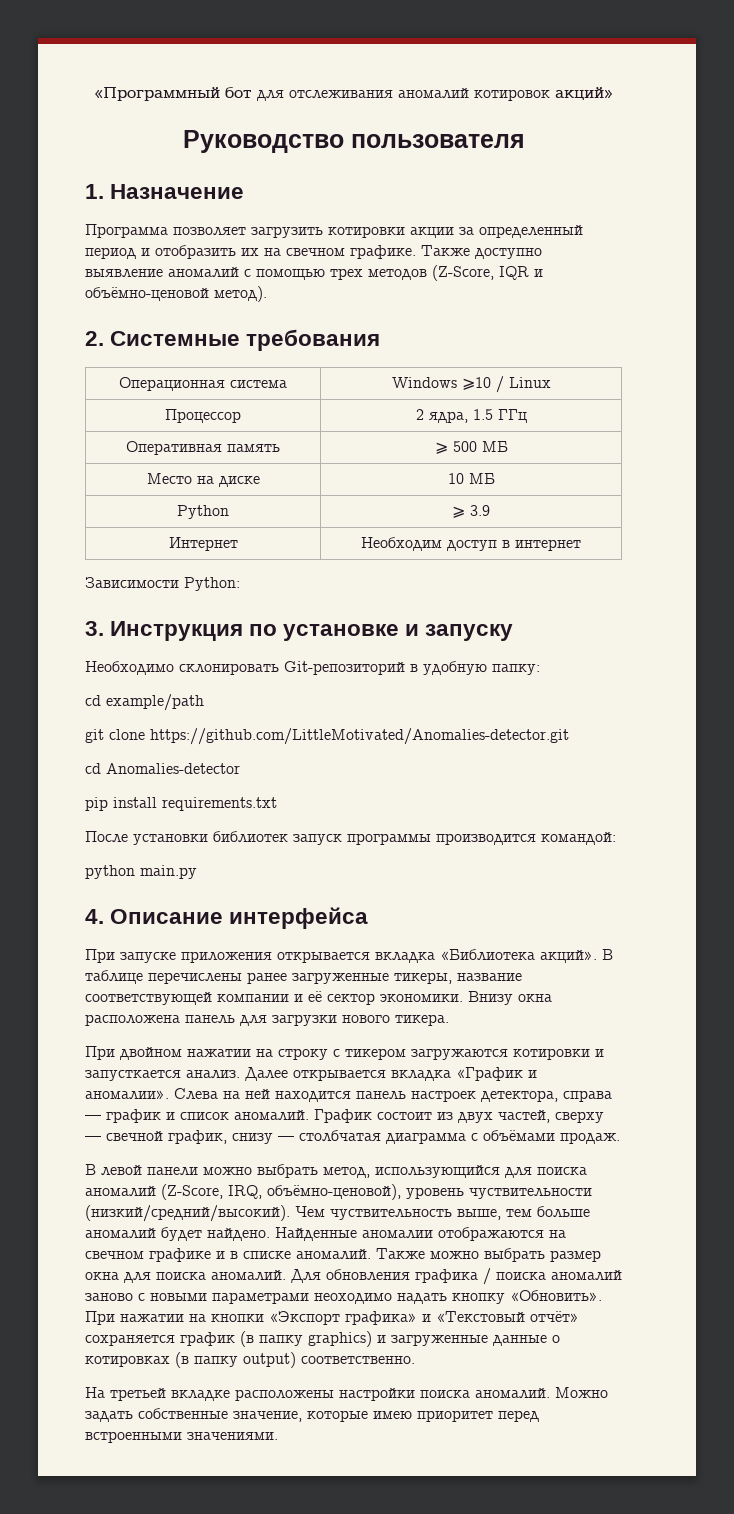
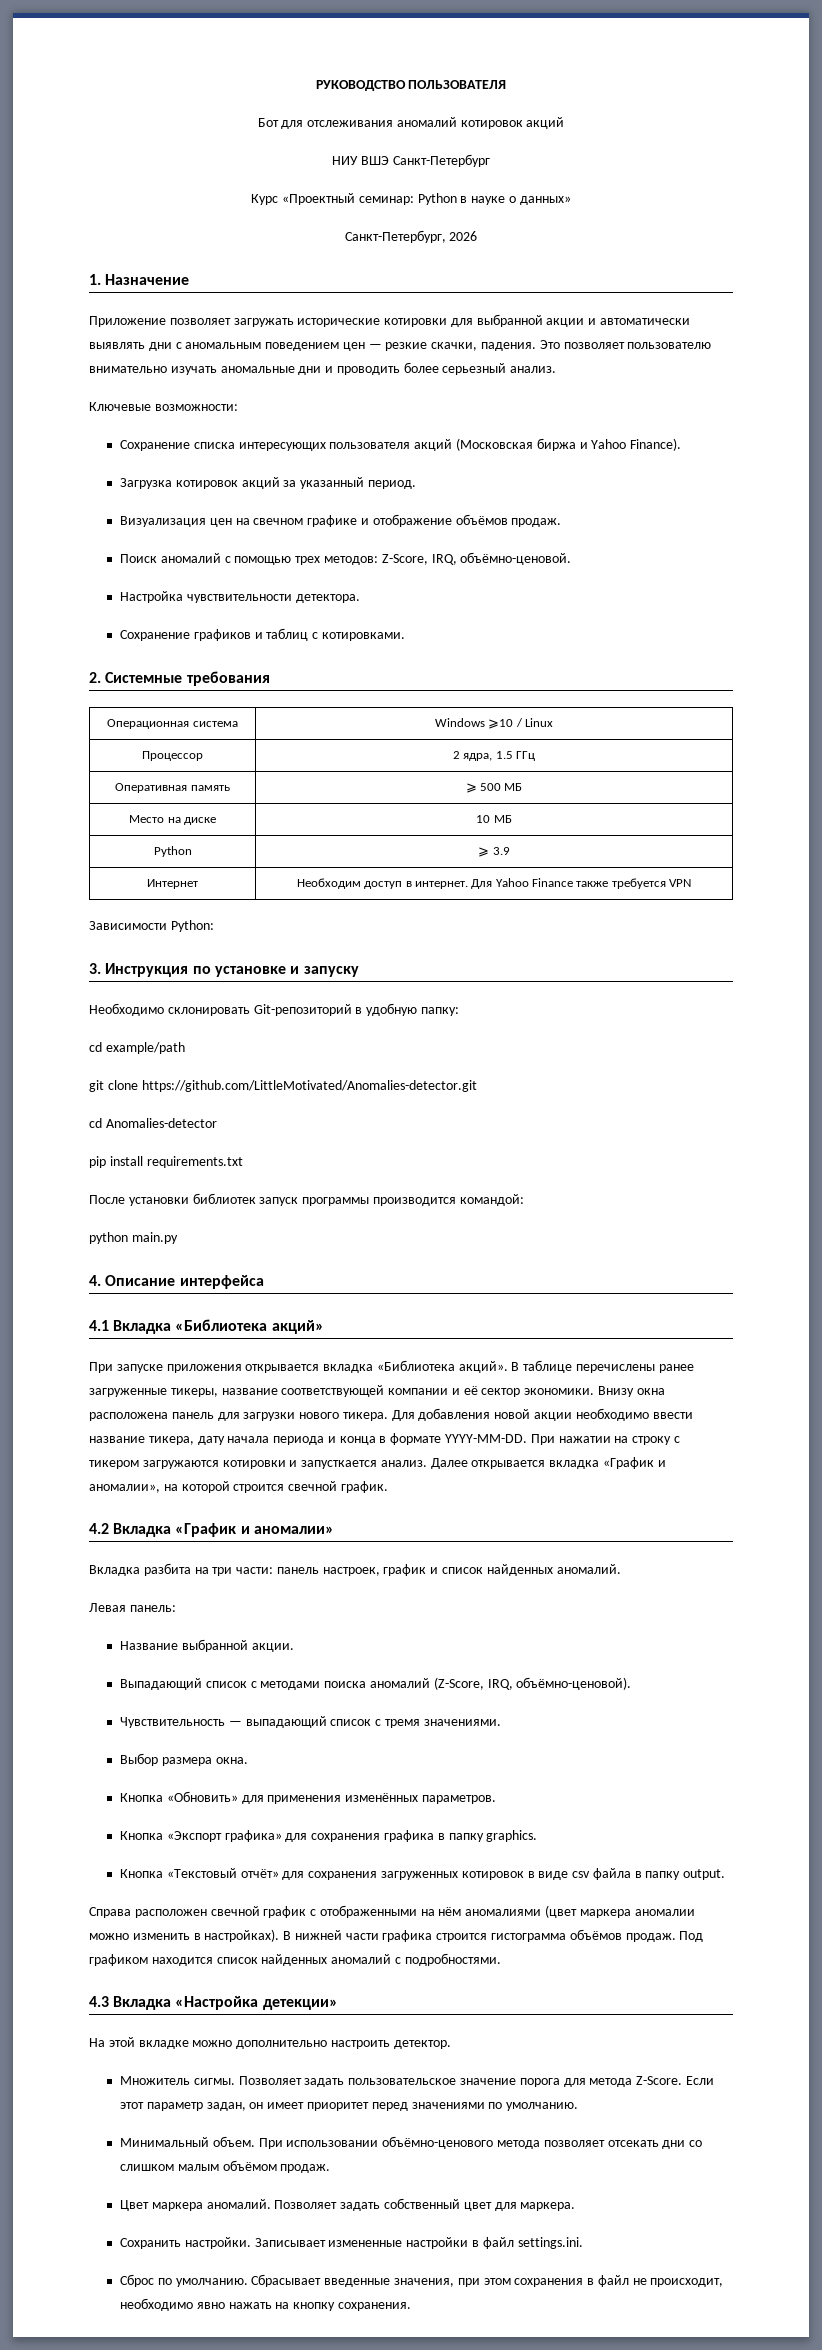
[93,87,252,101] «Программный бот -> [315,80,507,91] [257,118,279,127] РУКОВОДСТВО ПОЛЬЗОВАТЕЛЯ // Бот
[555,87,614,100] [182,130,525,153] [85,184,245,199] [85,224,583,238] [85,245,542,259] [85,265,543,281] [85,286,267,302] акций» // Руководство пользователя // 1. Назначение // Программа позволяет загрузить котировки акции за определенный период и отобразить их на свечном графике. Также доступно выявление аномалий с помощью трех методов (Z-Score, IQR и объёмно-ценовой метод). -> [526,117,565,129] [332,154,490,167] [251,193,571,205] [344,230,478,243] [89,274,190,285] [89,314,691,327] [89,340,712,351] [89,362,557,375] [89,402,238,411] [120,438,682,451] [120,477,416,489] [120,514,562,527] [120,552,572,565] [120,591,360,603] [120,628,405,641] акций // НИУ ВШЭ Санкт-Петербург // Курс «Проектный семинар: Python в науке о данных» // Санкт-Петербург, 2026 // 1. Назначение // Приложение позволяет загружать исторические котировки для выбранной акции и автоматически выявлять дни с аномальным поведением цен — резкие скачки, падения. Это позволяет пользователю внимательно изучать аномальные дни и проводить более серьезный анализ. // Ключевые возможности: // Сохранение списка интересующих пользователя акций (Московская биржа и Yahoo Finance). // Загрузка котировок акций за указанный период. // Визуализация цен на свечном графике и отображение объёмов продаж. // Поиск аномалий с помощью трех методов: Z-Score, IRQ, объёмно-ценовой. // Настройка чувствительности детектора. // Сохранение графиков и таблиц с котировками.
[515,539,581,551] интернет -> [414,878,692,889] интернет. Для Yahoo Finance также требуется VPN
(369, 918) none -> [89,1319,324,1334] // 4.1 Вкладка «Библиотека акций»
[85,1046,182,1060] // При двойном -> [391,1408,693,1421] [89,1433,555,1445] Для добавления новой акции необходимо ввести название тикера, дату начала периода и конца в формате YYYY-MM-DD. При
[85,1088,612,1102] [85,1115,101,1120] аномалии». Слева на ней находится панель настроек детектора, справа — -> [89,1481,388,1493] [89,1523,334,1537] [89,1563,380,1576] аномалии», на которой строится свечной график. // 4.2 Вкладка «График и аномалии» // Вкладка разбита на три части: панель настроек,
[234,1109,604,1123] [85,1130,620,1144] [85,1164,587,1178] [85,1184,592,1200] [85,1205,590,1222] [85,1227,566,1241] [85,1248,601,1262] [85,1268,622,1285] [85,1290,602,1304] [85,1311,579,1325] [85,1331,560,1347] [85,1352,415,1368] [85,1387,608,1401] [85,1408,539,1422] [85,1431,278,1443] аномалий. График состоит из двух частей, сверху — свечной график, снизу — столбчатая диаграмма с объёмами продаж. // В левой панели можно выбрать метод, использующийся для поиска аномалий (Z-Score, IRQ, объёмно-ценовой), уровень чуствительности (низкий/средний/высокий). Чем чуствительность выше, тем больше аномалий будет найдено. Найденные аномалии отображаются на свечном графике и в списке аномалий. Также можно выбрать размер окна для поиска аномалий. Для обновления графика / поиска аномалий заново с новыми параметрами неоходимо надать кнопку «Обновить». При нажатии на кнопки «Экспорт графика» и «Текстовый отчёт» сохраняется график (в папку graphics) и загруженные данные о котировках (в папку output) соответственно. // На третьей вкладке расположены настройки поиска аномалий. Можно задать собственные значение, которые имею приоритет перед встроенными значениями. -> [486,1564,621,1576] [89,1603,176,1612] [120,1639,294,1652] [120,1677,632,1690] [120,1716,501,1728] [120,1753,248,1766] [120,1791,496,1804] [120,1830,538,1842] [120,1868,726,1880] [89,1905,695,1918] [89,1929,704,1942] [89,1953,501,1966] [89,1996,338,2010] [89,2037,451,2049] [120,2076,714,2087] [120,2102,579,2111] [120,2136,703,2149] [120,2160,331,2173] [120,2198,576,2211] [120,2237,583,2249] [120,2274,724,2287] [120,2298,411,2311] найденных аномалий. // Левая панель: // Название выбранной акции. // Выпадающий список с методами поиска аномалий (Z-Score, IRQ, объёмно-ценовой). // Чувствительность — выпадающий список с тремя значениями. // Выбор размера окна. // Кнопка «Обновить» для применения изменённых параметров. // Кнопка «Экспорт графика» для сохранения графика в папку graphics. // Кнопка «Текстовый отчёт» для сохранения загруженных котировок в виде csv файла в папку output. // Справа расположен свечной график с отображенными на нём аномалиями (цвет маркера аномалии можно изменить в настройках). В нижней части графика строится гистограмма объёмов продаж. Под графиком находится список найденных аномалий с подробностями. // 4.3 Вкладка «Настройка детекции» // На этой вкладке можно дополнительно настроить детектор. // Множитель сигмы. Позволяет задать пользовательское значение порога для метода Z-Score. Если этот параметр задан, он имеет приоритет перед значениями по умолчанию. // Минимальный объем. При использовании объёмно-ценового метода позволяет отсекать дни со слишком малым объёмом продаж. // Цвет маркера аномалий. Позволяет задать собственный цвет для маркера. // Сохранить настройки. Записывает измененные настройки в файл settings.ini. // Сброс по умолчанию. Сбрасывает введенные значения, при этом сохранения в файл не происходит, необходимо явно нажать на кнопку сохранения.

